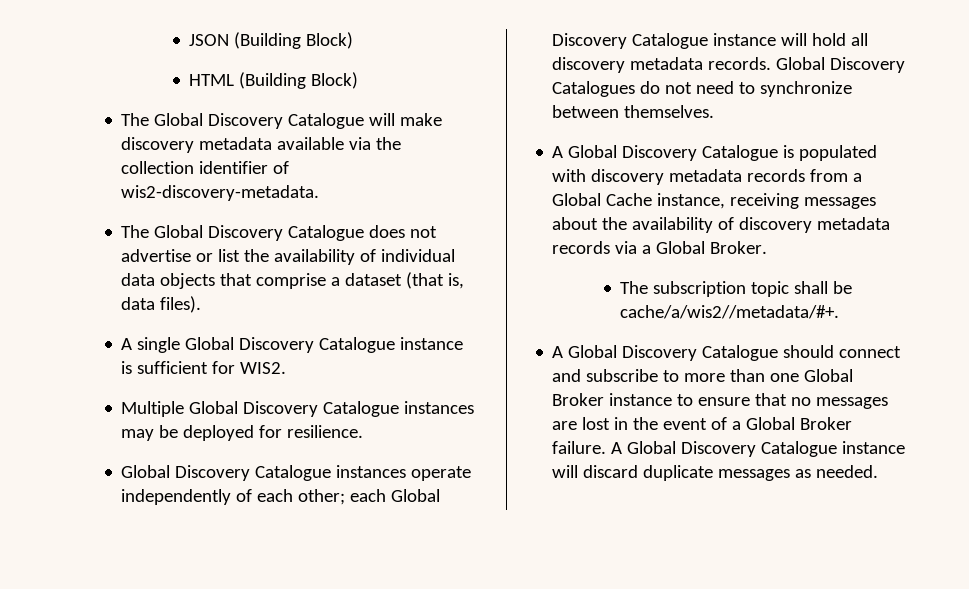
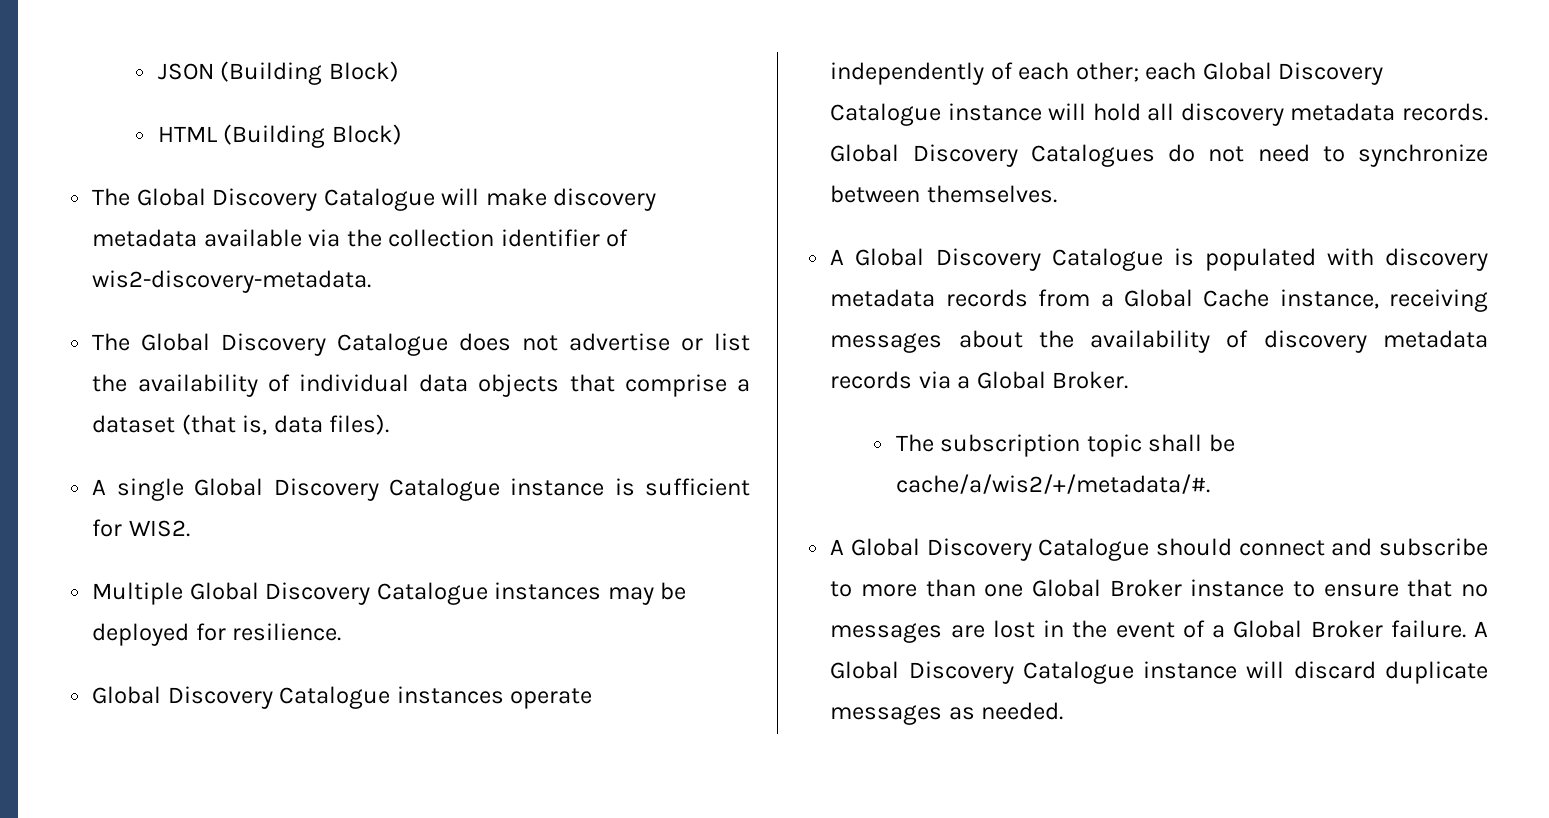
[620,305,840,319] cache/a/wis2//metadata/#+. -> [895,474,1210,494] cache/a/wis2/+/metadata/#.

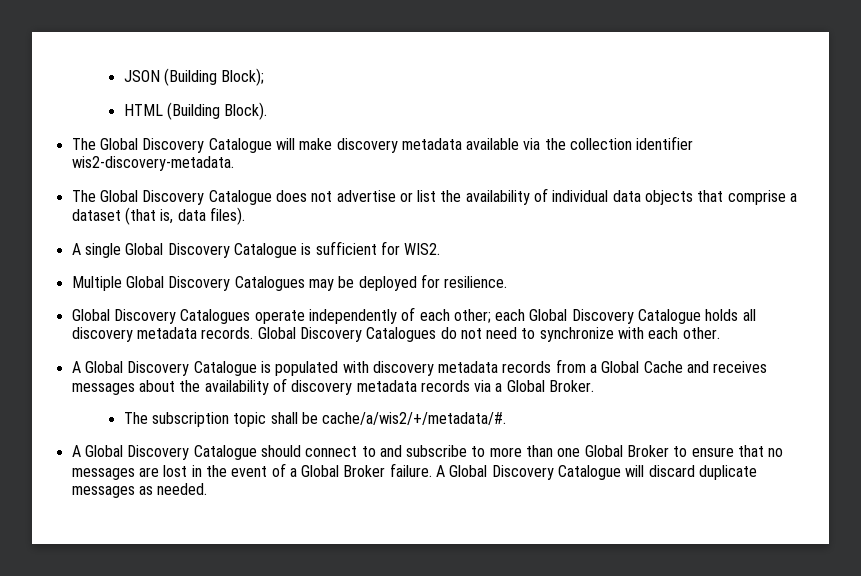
[328,61,399,82] Block) -> [221,68,265,86] Block);
[331,124,402,145] Block) -> [224,102,268,120] Block).
[606,229,629,247] of -> (694, 143) none
[510,478,605,496] instance -> (297, 250) none
[376,582,602,605] Catalogue instances -> [234,276,305,291] Catalogues
[279,686,504,709] Catalogue instances -> [180,309,251,324] Catalogues
[947,103,1141,121] instance will hold -> [705,309,739,321] holds
[830,185,1057,203] between themselves. -> [618,327,720,339] with each other.
[1279,289,1488,312] instance, receiving -> [687,361,768,373] and receives
(1325, 548) none -> [361,446,376,457] to
[1190,579,1285,597] instance -> (670, 451) none
[1143,661,1238,679] instance -> (622, 472) none

